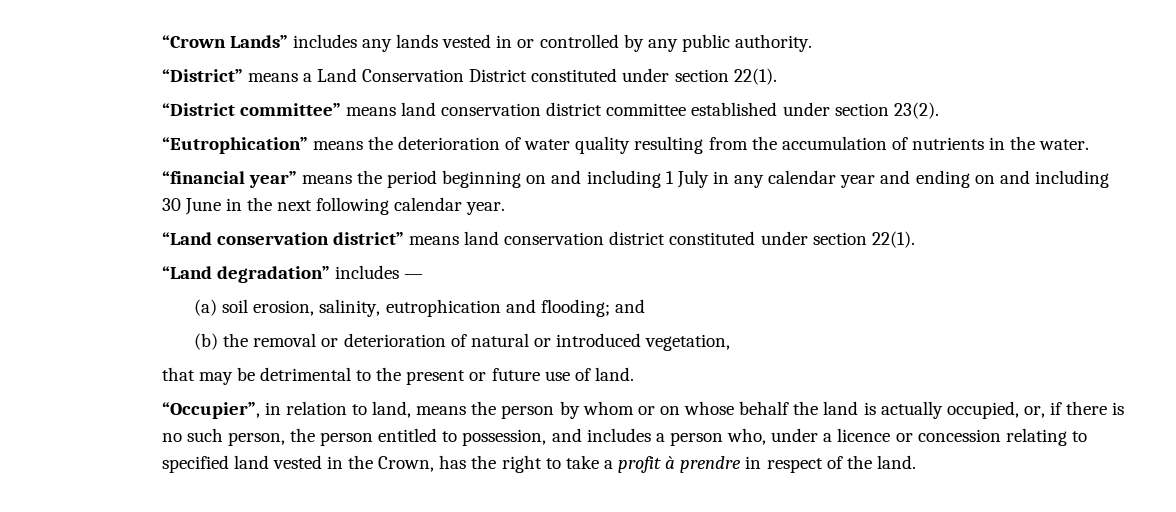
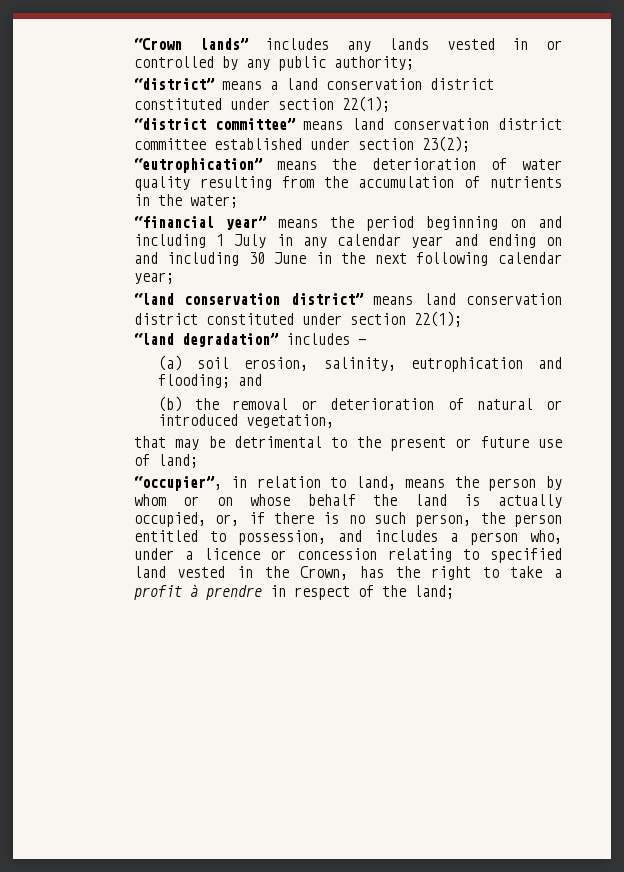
[229,35,288,48] Lands” -> [199,38,249,50] lands”
[735,34,813,52] [161,68,777,85] [161,103,235,116] authority. // “District” means a Land Conservation District constituted under section 22(1). // “District -> [333,56,414,70] [133,78,494,90] [133,96,390,112] [133,118,206,130] authority; // “district” means a land conservation district constituted under section 22(1); // “district
[893,102,939,119] [161,137,308,154] 23(2). // “Eutrophication” -> [421,136,470,152] [133,158,263,173] 23(2); // “eutrophication”
[1039,139,1090,150] water. -> [189,195,238,208] water;
[466,202,506,215] [161,232,212,245] year. // “Land -> [133,272,174,284] [133,293,174,305] year; // “land
[871,231,915,248] [161,266,212,279] 22(1). // “Land -> [413,311,462,327] [133,333,174,345] 22(1); // “land
[594,367,634,381] [161,402,260,419] land. // “Occupier”, -> [157,454,198,468] [133,476,222,491] land; // “occupier”,
[876,455,916,469] land. -> [413,585,454,599] land;

